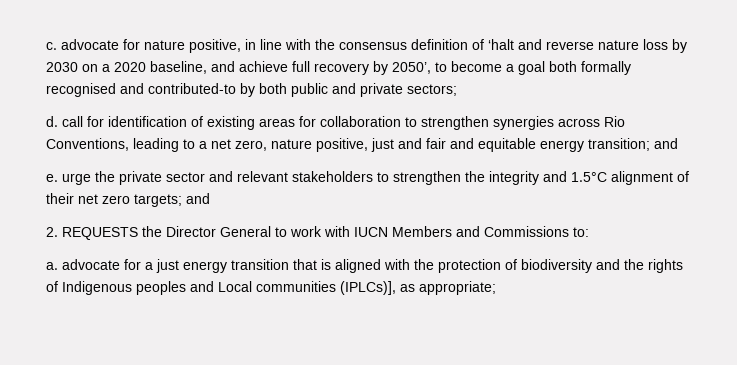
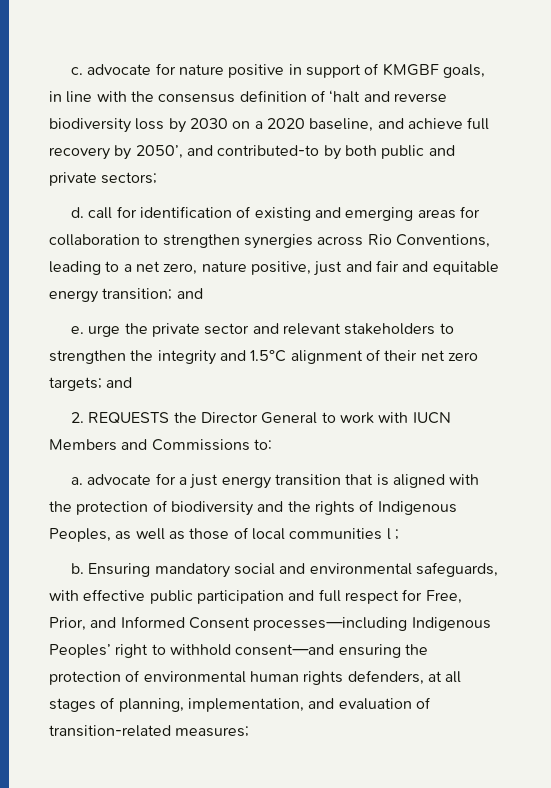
[189,39,241,53] positive, -> [228,63,485,78] positive in support of KMGBF goals,
[598,40,639,50] nature -> [49,118,131,133] biodiversity
[435,61,631,75] [46,83,116,97] to become a goal both formally recognised -> (183, 152) none
(255, 123) none -> [314,207,414,221] and emerging
[136,281,496,295] peoples and Local communities (IPLCs)], as appropriate; -> [49,527,399,542] [70,562,498,578] [49,589,462,604] [49,616,491,631] [49,644,428,658] [49,670,462,685] [49,697,431,712] [49,725,250,737] Peoples, as well as those of local communities l ; // b. Ensuring mandatory social and environmental safeguards, with effective public participation and full respect for Free, Prior, and Informed Consent processes—including Indigenous Peoples’ right to withhold consent—and ensuring the protection of environmental human rights defenders, at all stages of planning, implementation, and evaluation of transition-related measures;

